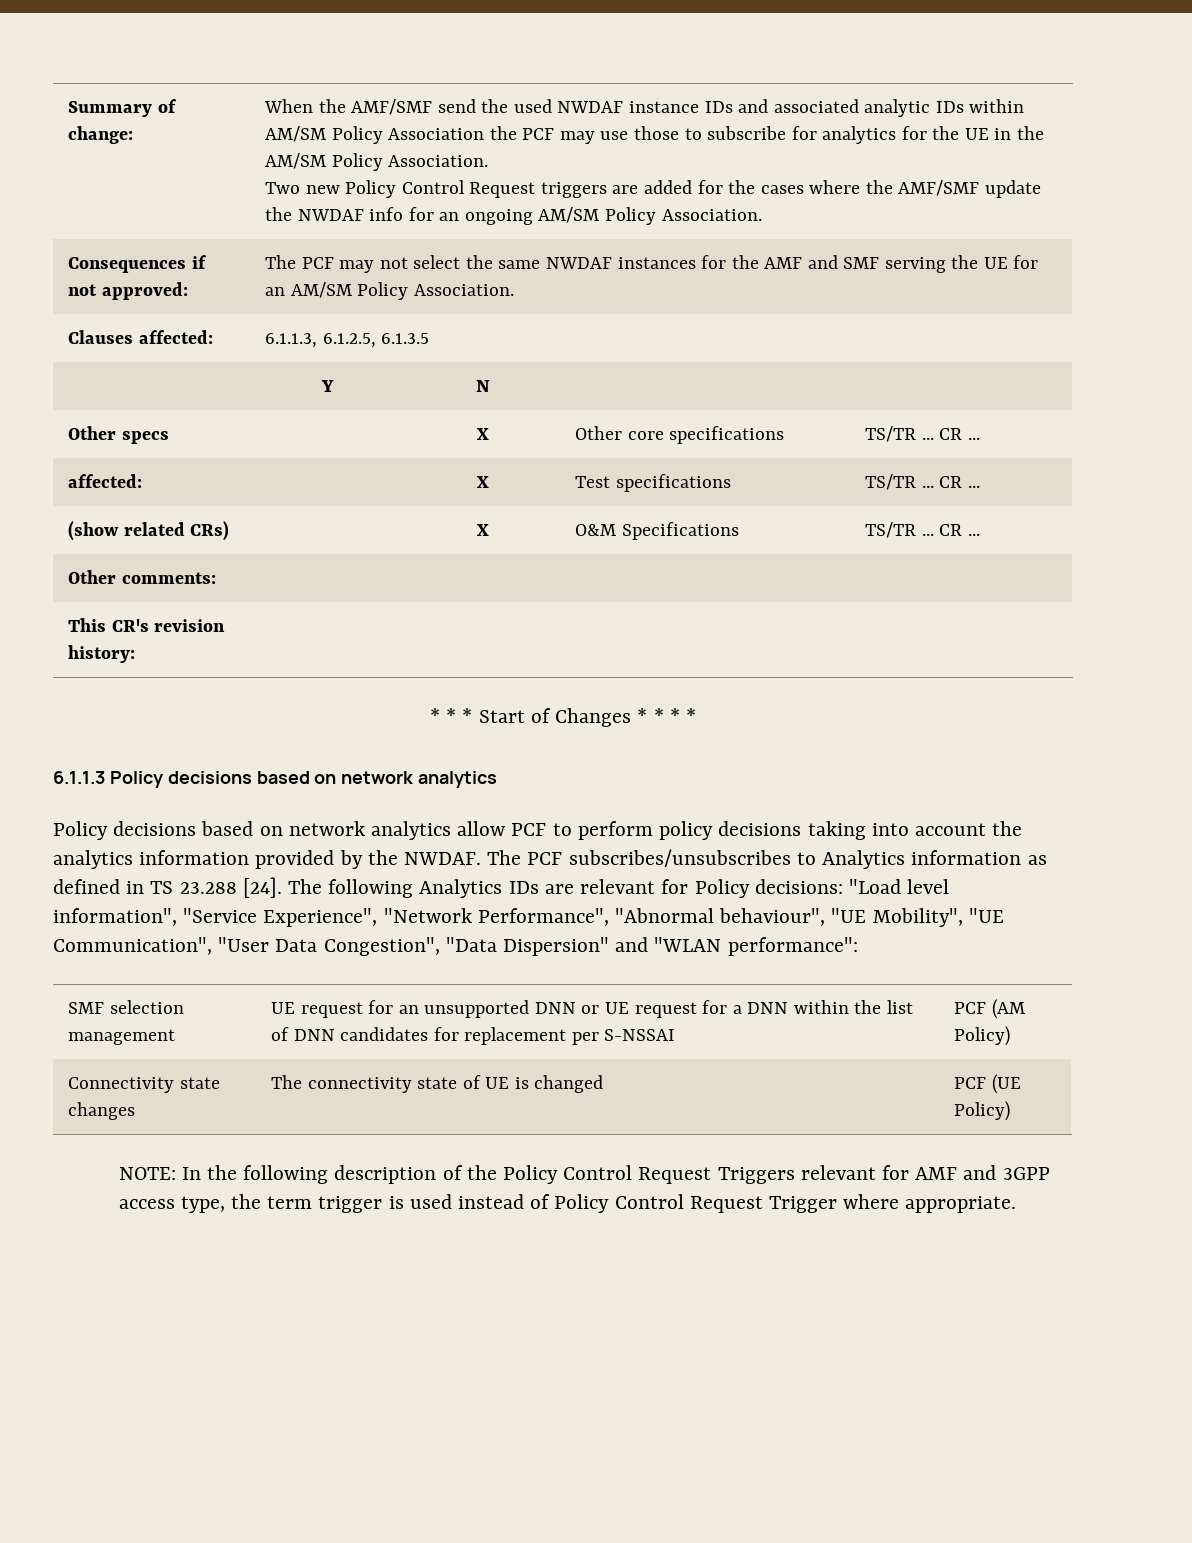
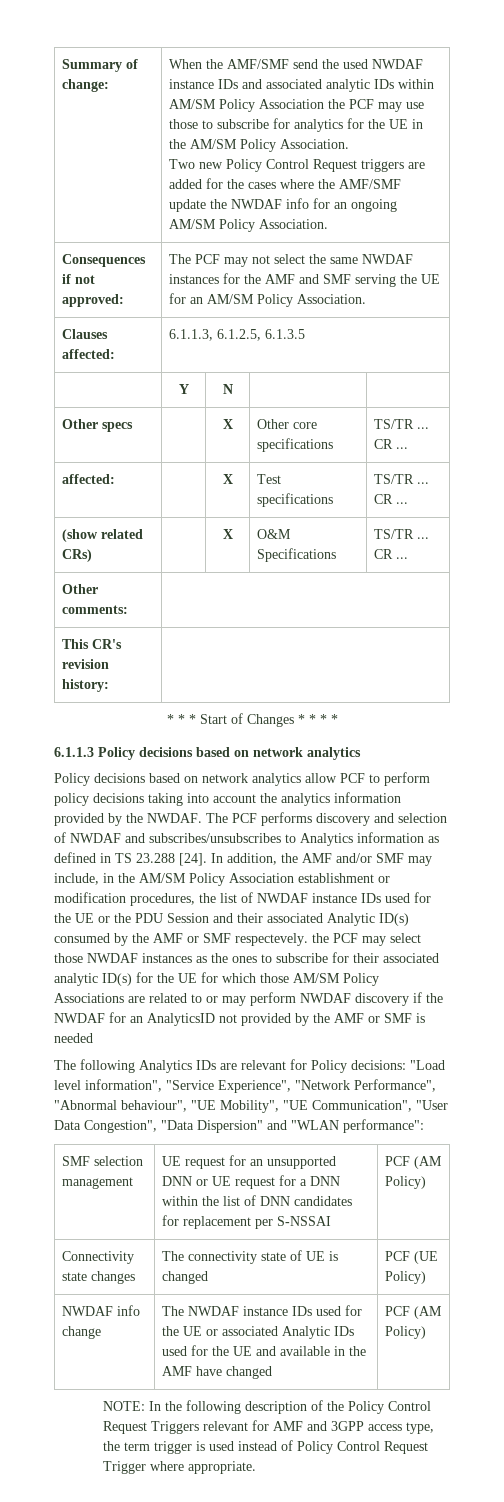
(563, 858) none -> [261,812,447,826] [54,832,145,843] performs discovery and selection of NWDAF and
(282, 887) none -> [211,853,432,866] [54,873,390,886] [54,892,431,906] [54,913,409,926] [54,933,421,946] [54,952,439,963] [54,972,379,986] [54,992,443,1006] [54,1012,425,1026] [54,1033,93,1043] In addition, the AMF and/or SMF may include, in the AM/SM Policy Association establishment or modification procedures, the list of NWDAF instance IDs used for the UE or the PDU Session and their associated Analytic ID(s) consumed by the AMF or SMF respectevely. the PCF may select those NWDAF instances as the ones to subscribe for their associated analytic ID(s) for the UE for which those AM/SM Policy Associations are related to or may perform NWDAF discovery if the NWDAF for an AnalyticsID not provided by the AMF or SMF is needed //
(1011, 1111) none -> [62,1305,141,1316] [62,1326,102,1339] [162,1305,363,1316] [162,1326,355,1339] [162,1345,367,1356] [162,1366,273,1379] [385,1306,443,1319] [385,1326,427,1339] // NWDAF info change | The NWDAF instance IDs used for the UE or associated Analytic IDs used for the UE and available in the AMF have changed | PCF (AM Policy)

